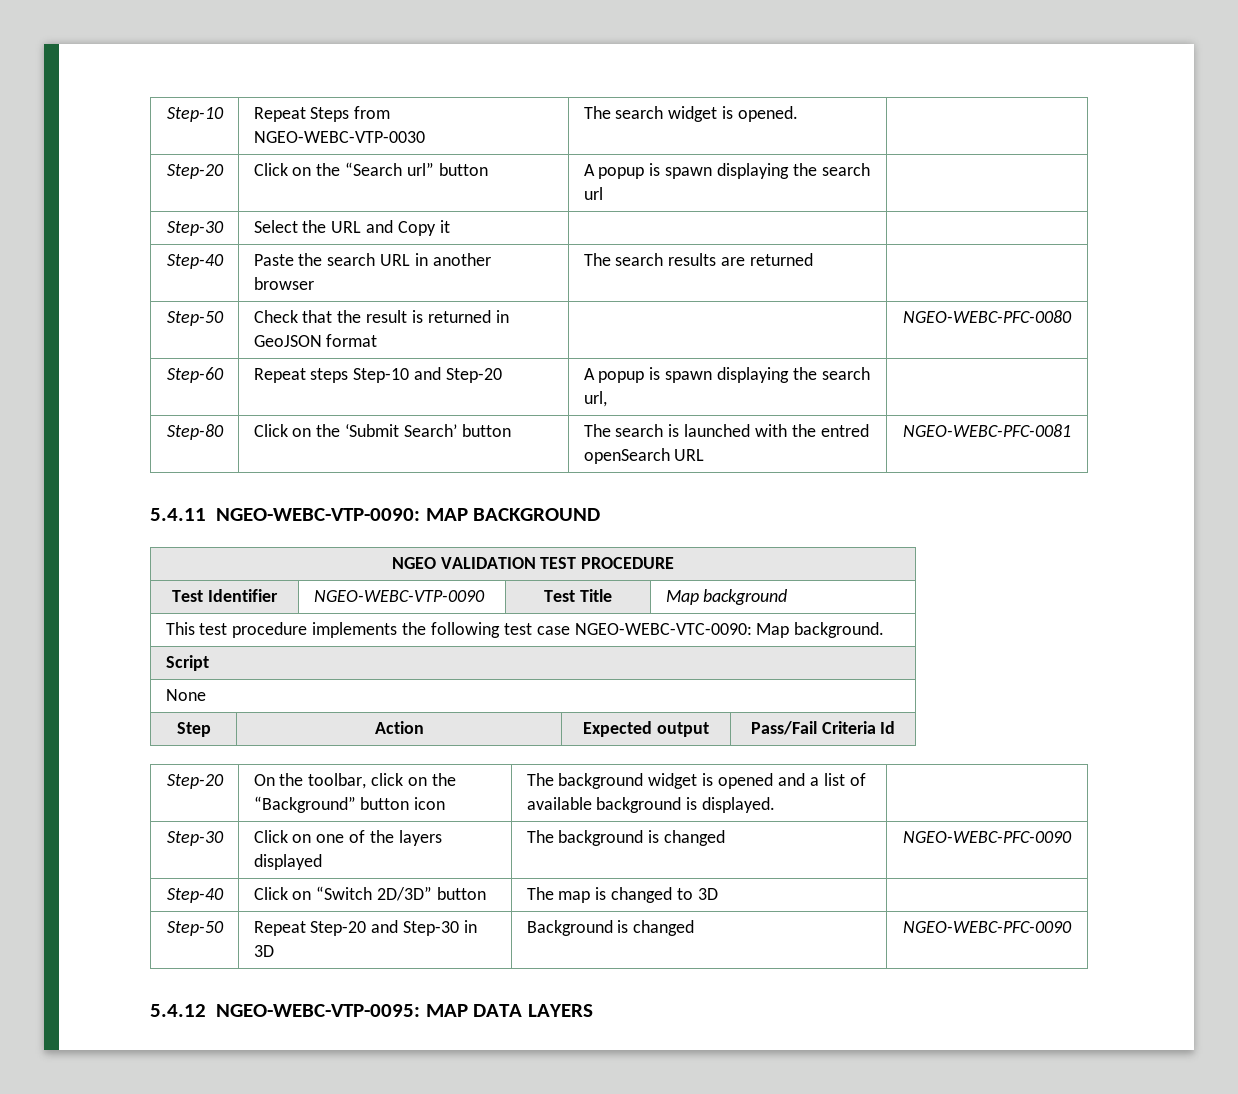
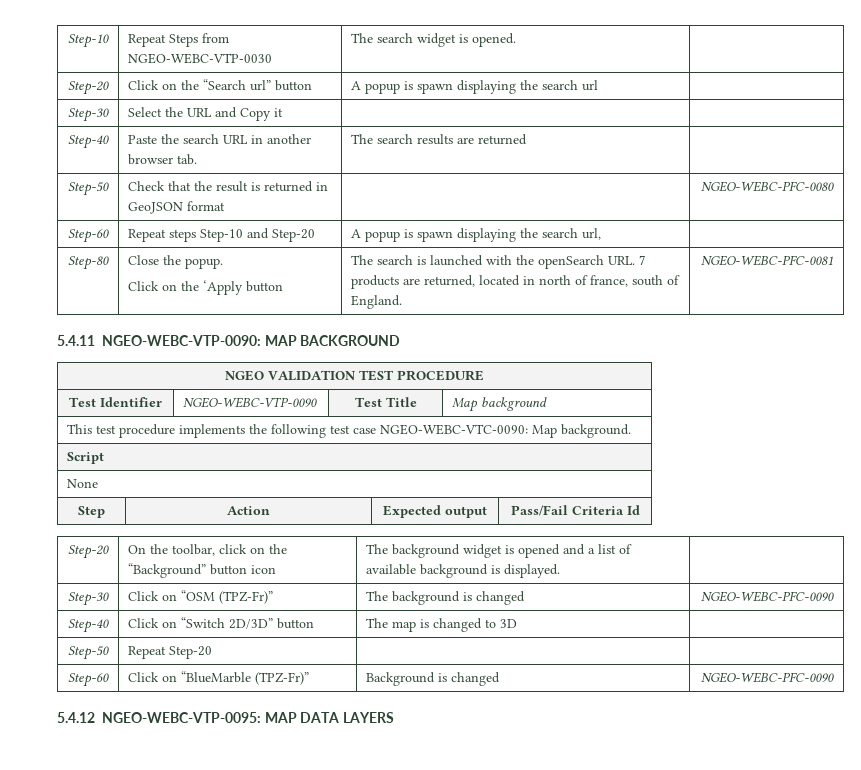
(314, 283) none -> [177,154,198,165] tab.
[253,424,458,437] Click on the ‘Submit Search’ -> [128,255,224,269] [128,280,244,295] Close the popup. // Click on the ‘Apply
[820,424,869,437] [583,448,705,464] entred openSearch URL -> [538,255,647,269] [351,275,681,289] [351,295,403,309] openSearch URL. 7 products are returned, located in north of france, south of England.
[316,830,442,846] [253,854,322,870] one of the layers displayed -> [181,590,274,604] “OSM (TPZ-Fr)”
[371,920,478,936] [253,945,274,957] and Step-30 in 3D -> [68,673,109,687] [128,671,310,685] | | // Step-60 | Click on “BlueMarble (TPZ-Fr)”

